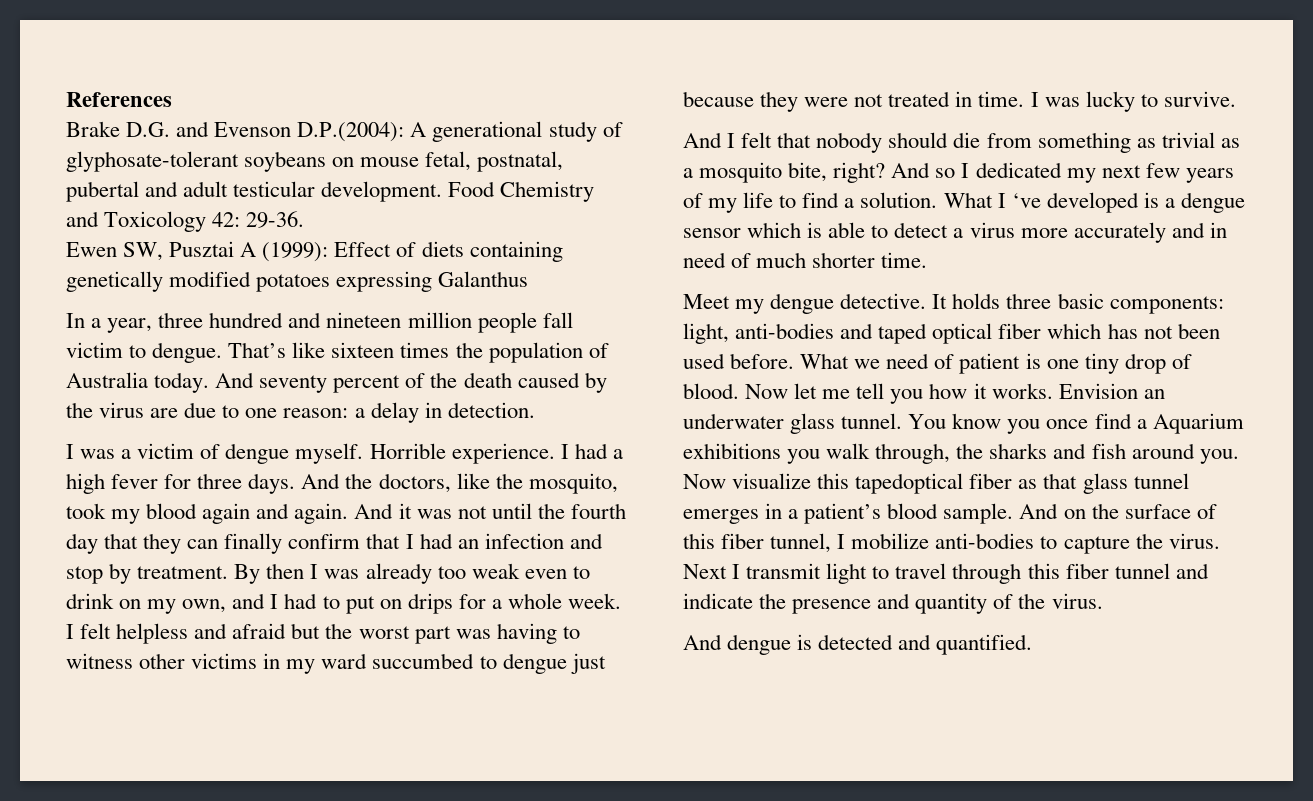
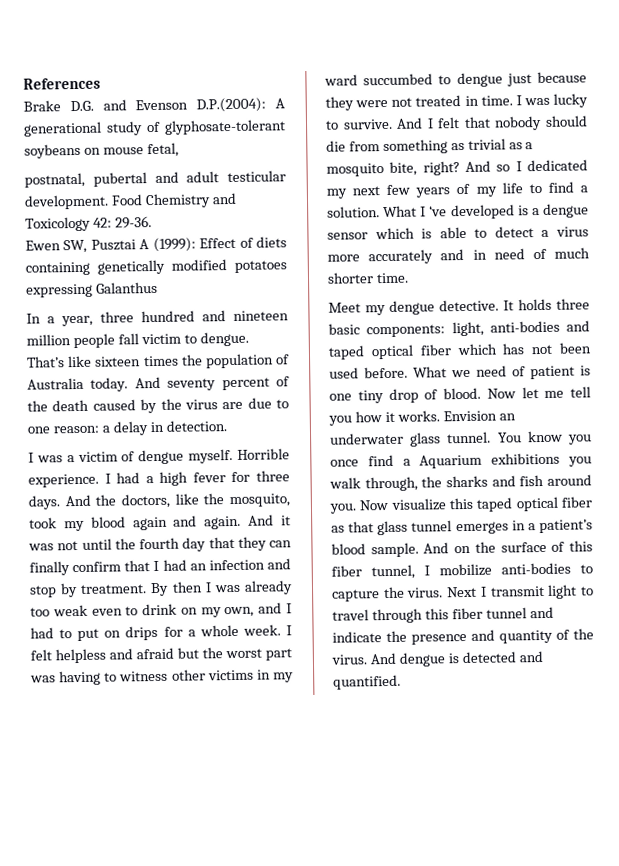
(472, 161) none -> (179, 150) //
(1236, 99) // -> (393, 124) none
[855,473,964,494] tapedoptical -> [476,496,559,512] taped optical
(1103, 601) // -> (367, 659) none

